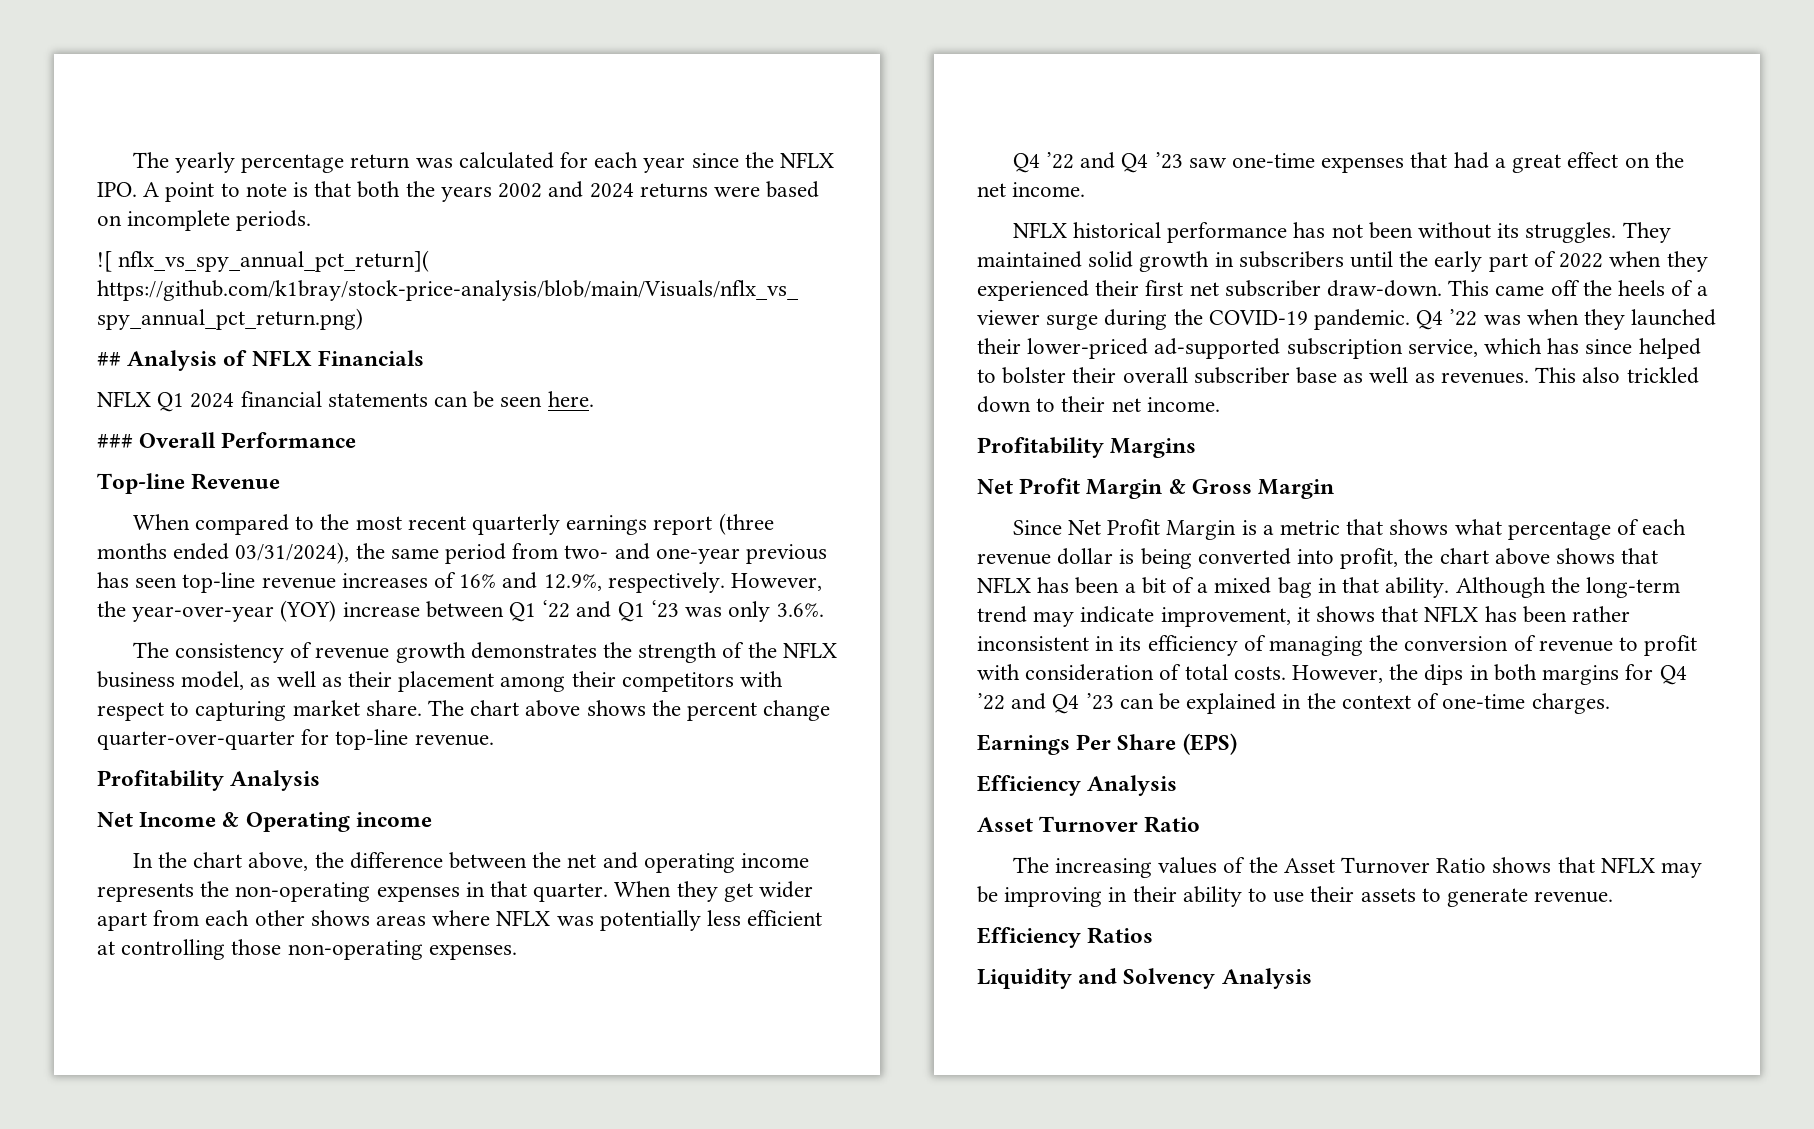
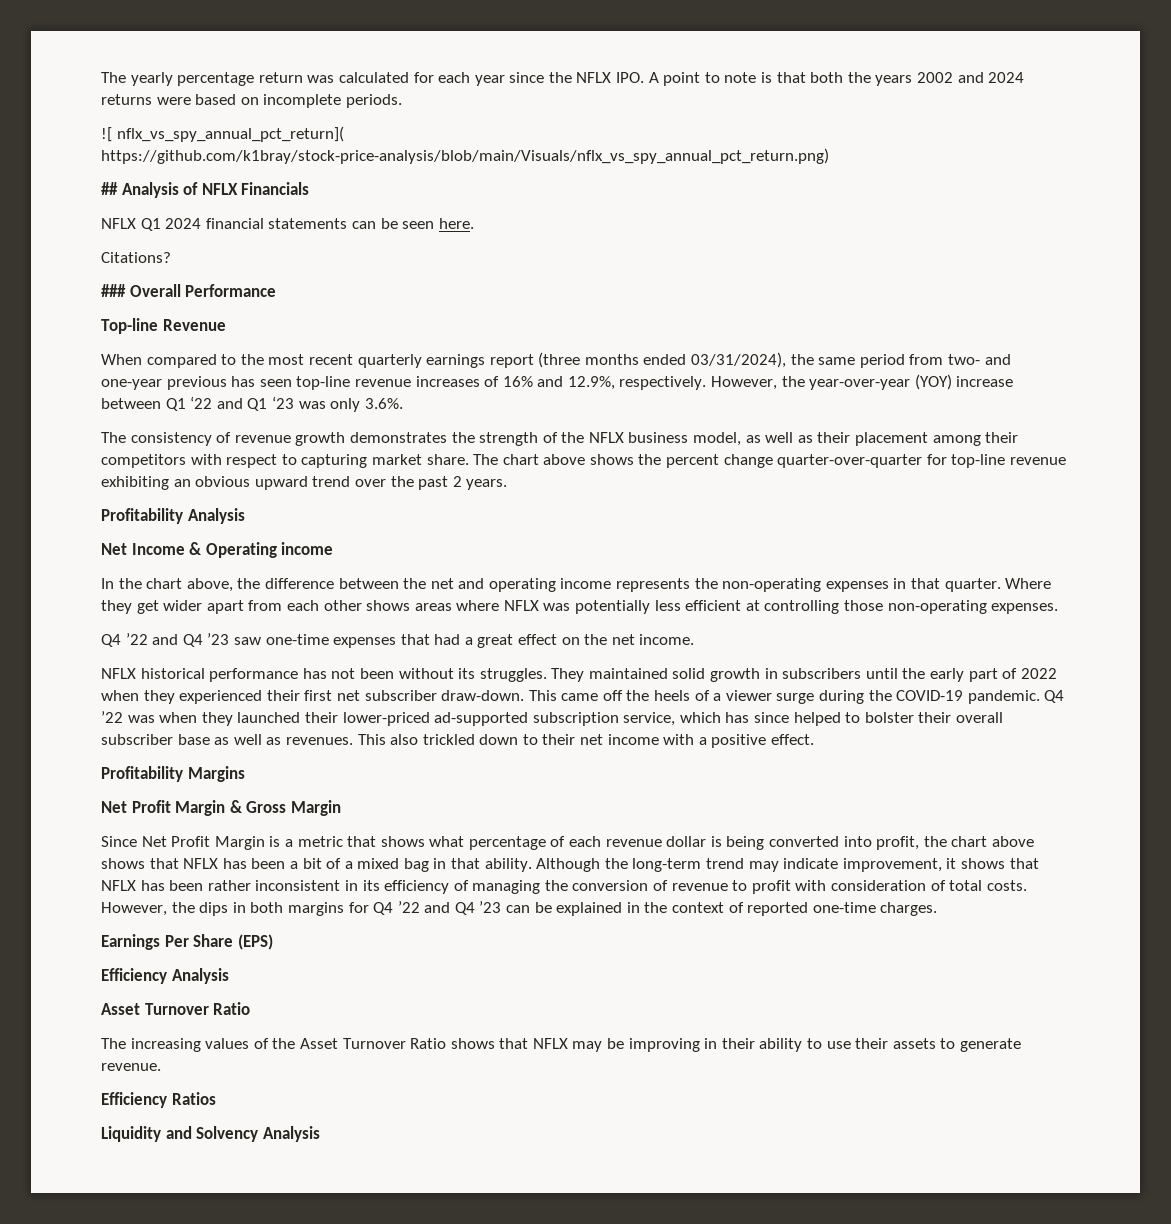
(594, 399) none -> [101,252,171,263] // Citations?
[414,734,494,746] revenue. -> [1010,457,1067,465] [101,476,508,490] revenue exhibiting an obvious upward trend over the past 2 years.
[614,881,672,897] When -> [1005,578,1052,589] Where
[1146,397,1220,412] income. -> [607,734,815,748] income with a positive effect.
(1440, 701) none -> [747,902,809,916] reported

